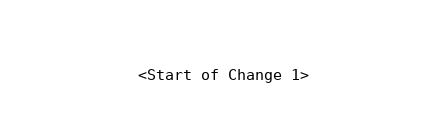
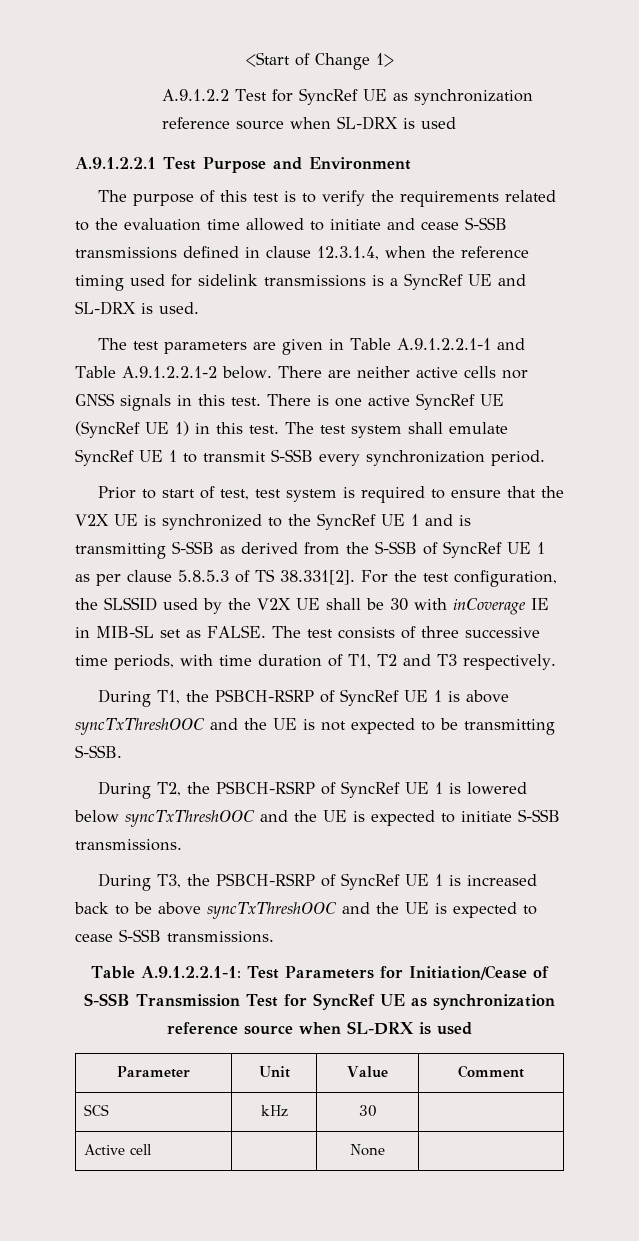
(309, 74) none -> [162,88,534,105] [162,116,457,130] [75,157,411,173] [97,190,556,207] [75,217,507,231] [75,246,529,260] [75,273,526,291] [75,301,199,315] [97,338,525,355] [75,366,528,379] [75,393,504,411] [75,421,508,438] [75,449,545,466] [97,486,564,503] [75,513,471,530] [75,541,545,559] [75,569,557,587] [75,597,549,615] [75,625,540,639] [75,654,556,670] [97,689,509,707] [75,718,555,735] [75,745,122,758] [97,781,527,799] [74,809,560,827] [75,839,182,851] [97,873,537,891] [74,902,537,919] [75,929,274,943] [90,965,550,980] [83,993,556,1010] [167,1021,472,1035] [117,1066,190,1078] [258,1066,290,1078] [347,1066,389,1078] [458,1065,524,1078] [83,1104,109,1116] [260,1105,288,1117] [358,1105,377,1117] [83,1144,152,1155] [350,1144,385,1156] // A.9.1.2.2 Test for SyncRef UE as synchronization reference source when SL-DRX is used // A.9.1.2.2.1 Test Purpose and Environment // The purpose of this test is to verify the requirements related to the evaluation time allowed to initiate and cease S-SSB transmissions defined in clause 12.3.1.4, when the reference timing used for sidelink transmissions is a SyncRef UE and SL-DRX is used. // The test parameters are given in Table A.9.1.2.2.1-1 and Table A.9.1.2.2.1-2 below. There are neither active cells nor GNSS signals in this test. There is one active SyncRef UE (SyncRef UE 1) in this test. The test system shall emulate SyncRef UE 1 to transmit S-SSB every synchronization period. // Prior to start of test, test system is required to ensure that the V2X UE is synchronized to the SyncRef UE 1 and is transmitting S-SSB as derived from the S-SSB of SyncRef UE 1 as per clause 5.8.5.3 of TS 38.331[2]. For the test configuration, the SLSSID used by the V2X UE shall be 30 with inCoverage IE in MIB-SL set as FALSE. The test consists of three successive time periods, with time duration of T1, T2 and T3 respectively. // During T1, the PSBCH-RSRP of SyncRef UE 1 is above syncTxThreshOOC and the UE is not expected to be transmitting S-SSB. // During T2, the PSBCH-RSRP of SyncRef UE 1 is lowered below syncTxThreshOOC and the UE is expected to initiate S-SSB transmissions. // During T3, the PSBCH-RSRP of SyncRef UE 1 is increased back to be above syncTxThreshOOC and the UE is expected to cease S-SSB transmissions. // Table A.9.1.2.2.1-1: Test Parameters for Initiation/Cease of S-SSB Transmission Test for SyncRef UE as synchronization reference source when SL-DRX is used // Parameter | Unit | Value | Comment // SCS | kHz | 30 | // Active cell | | None |

